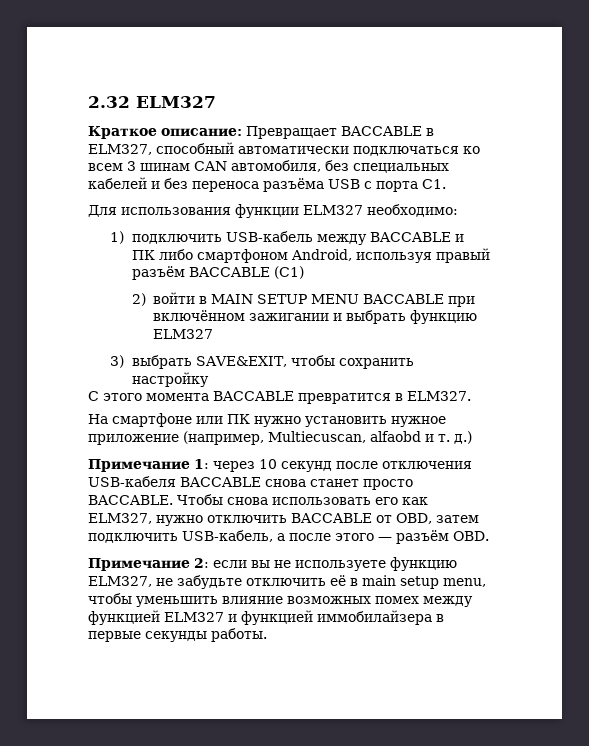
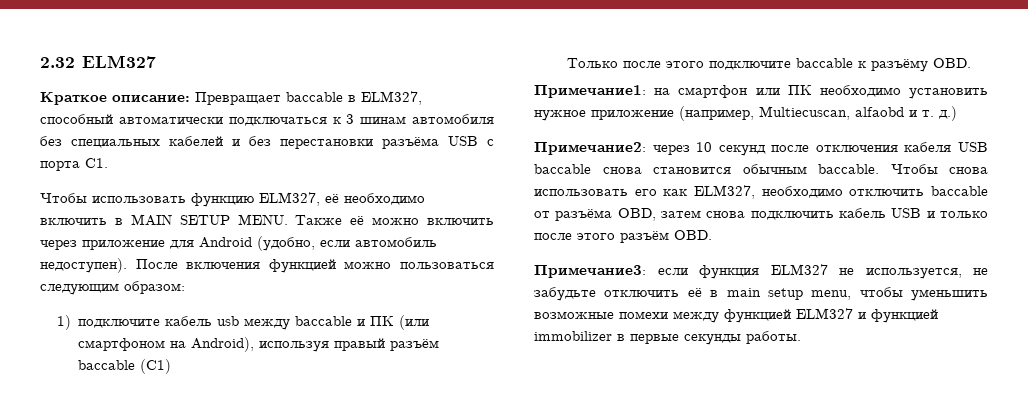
[341,126,422,136] BACCABLE -> [286,92,343,102] baccable
[463,146,480,154] [88,160,321,172] ко всем 3 шинам CAN автомобиля, -> [332,114,494,124] к 3 шинам автомобиля
[192,181,259,192] переноса -> [280,139,373,149] перестановки
[88,204,458,218] [109,231,464,245] [131,249,352,263] Для использования функции ELM327 необходимо: // 1) подключить USB-кабель между BACCABLE и ПК либо смартфоном Android, -> [40,192,425,207] [40,214,494,226] [40,236,437,251] [40,258,494,273] [40,281,185,295] [56,315,430,330] [78,337,255,352] Чтобы использовать функцию ELM327, её необходимо включить в MAIN SETUP MENU. Также её можно включить через приложение для Android (удобно, если автомобиль недоступен). После включения функцией можно пользоваться следующим образом: // 1) подключите кабель usb между baccable и ПК (или смартфоном на Android),
[188,267,270,277] BACCABLE -> [78,360,136,370] baccable
[131,292,476,307] [153,310,478,324] [153,329,214,339] [109,355,414,369] [131,372,209,387] [88,391,471,404] [88,413,192,427] 2) войти в MAIN SETUP MENU BACCABLE при включённом зажигании и выбрать функцию ELM327 // 3) выбрать SAVE&EXIT, чтобы сохранить настройку // С этого момента BACCABLE превратится в ELM327. // На смартфоне -> [567,58,972,72] [534,85,748,98] Только после этого подключите baccable к разъёму OBD. // Примечание1: на смартфон
[254,416,301,427] нужно -> [819,85,901,97] необходимо
[88,459,209,472] Примечание 1: -> [534,142,646,155] Примечание2:
[88,476,413,490] [88,495,173,505] USB-кабеля BACCABLE снова станет просто BACCABLE. -> [904,142,988,152] [534,164,879,174] кабеля USB baccable снова становится обычным baccable.
[156,513,479,526] [88,530,392,543] нужно отключить BACCABLE от OBD, затем подключить USB-кабель, а после этого — -> [761,186,988,198] [534,208,988,221] [534,233,615,240] необходимо отключить baccable от разъёма OBD, затем снова подключить кабель USB и только после этого
[88,557,457,571] [88,576,152,587] Примечание 2: если вы не используете функцию ELM327, -> [534,264,962,279] Примечание3: если функция ELM327 не используется,
[222,596,419,604] влияние возможных помех -> [534,311,668,319] возможные помехи
[317,610,432,625] иммобилайзера -> [534,331,612,341] immobilizer

